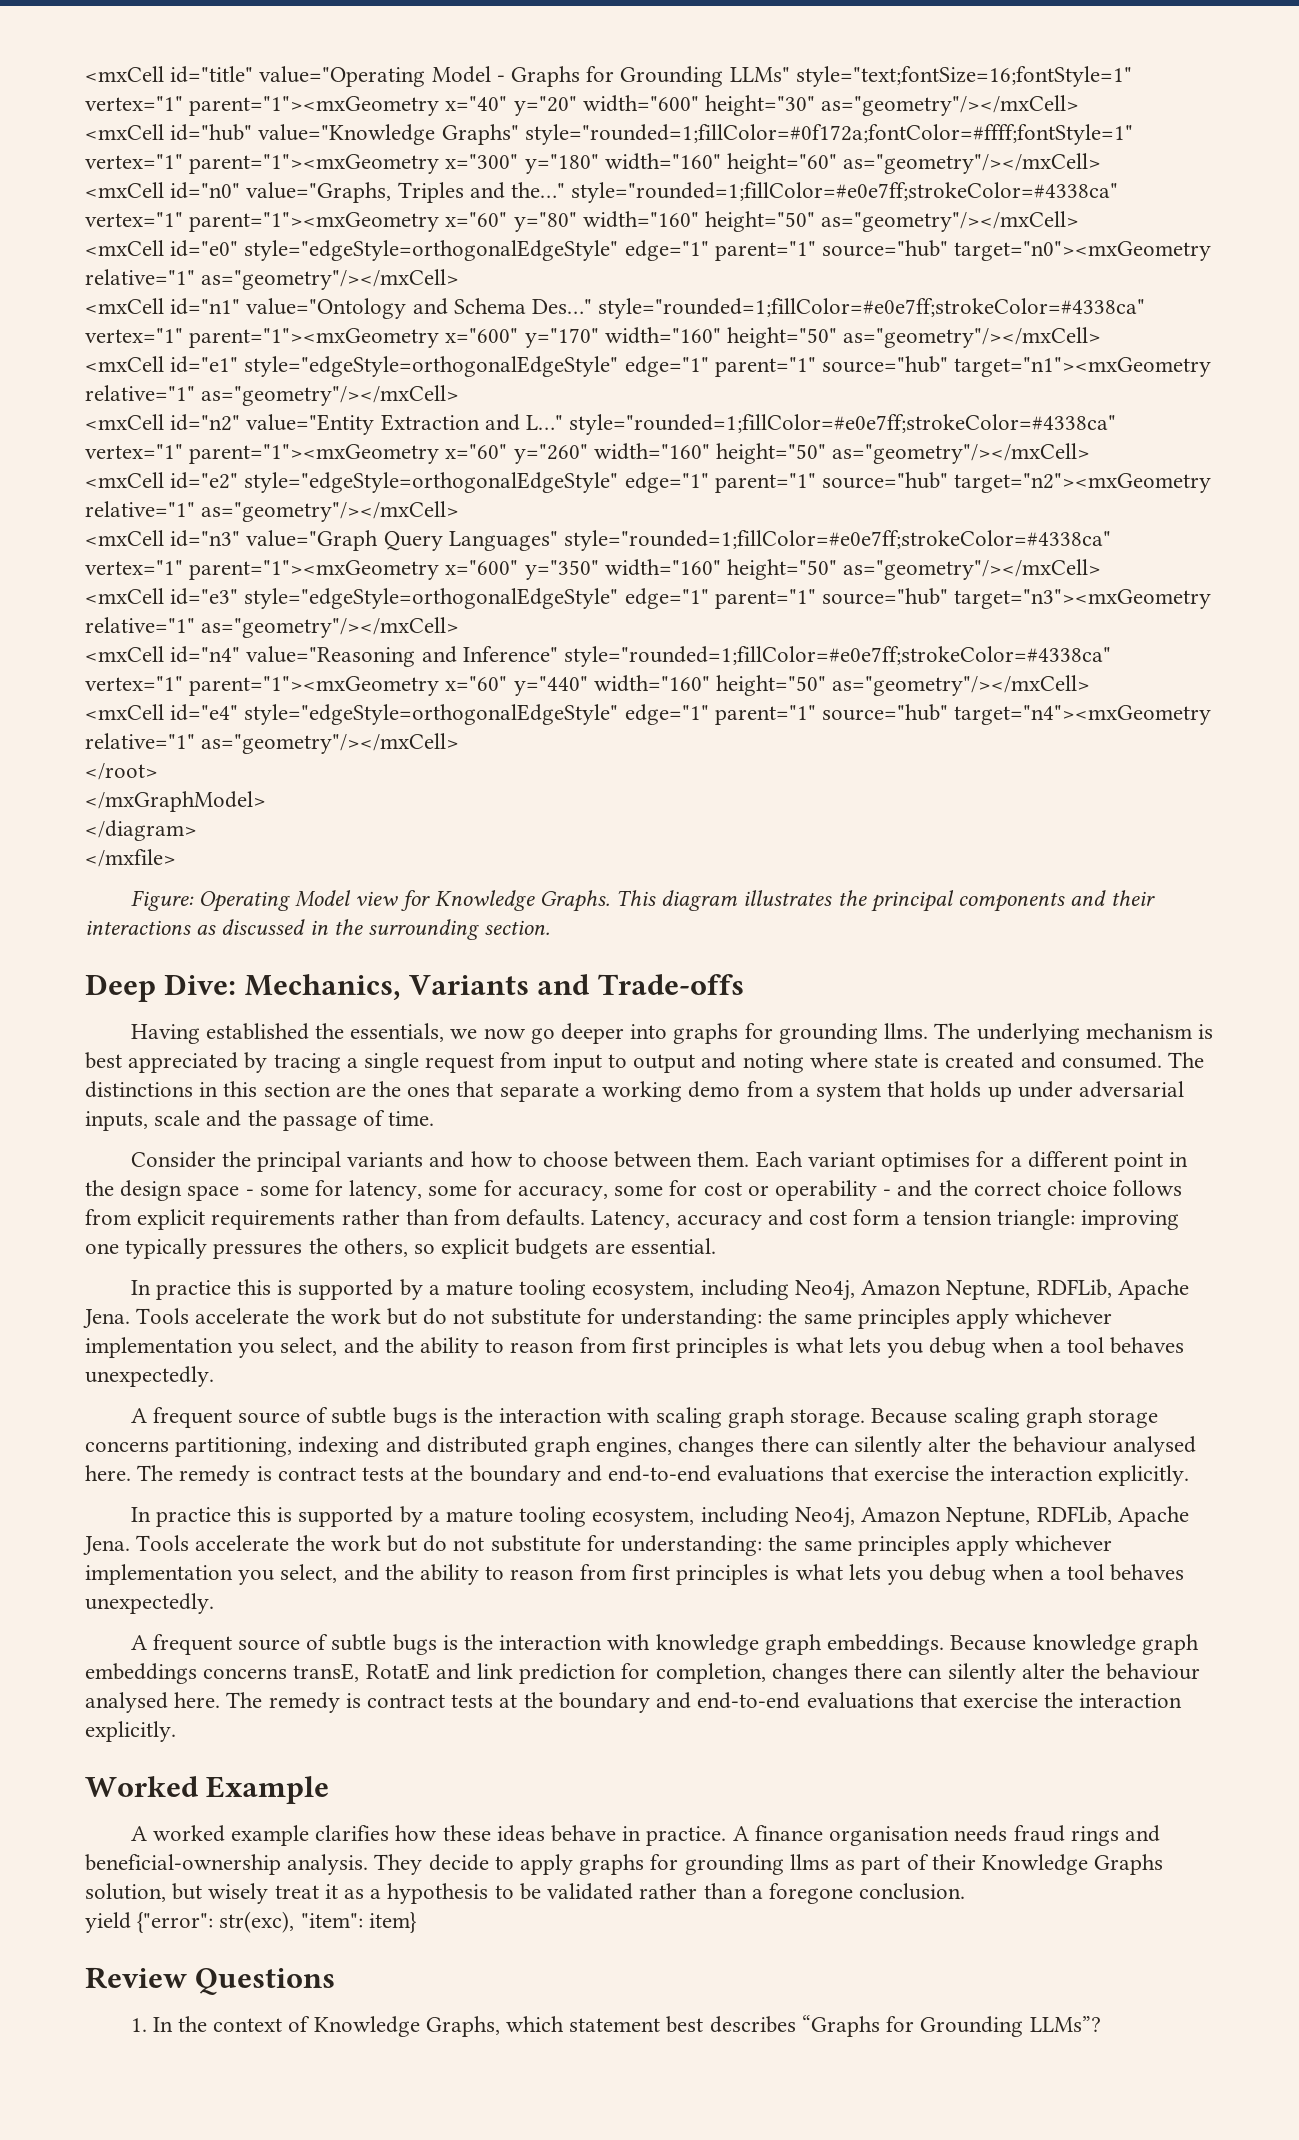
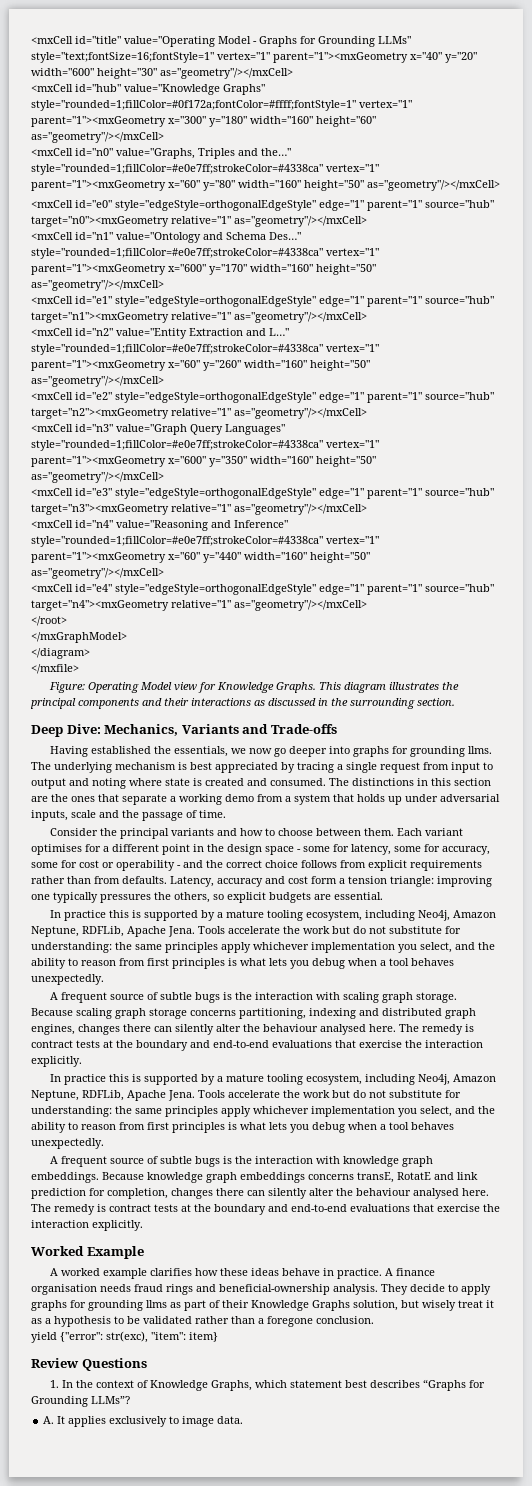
(1101, 2024) none -> [43,1416,244,1427] // A. It applies exclusively to image data.

